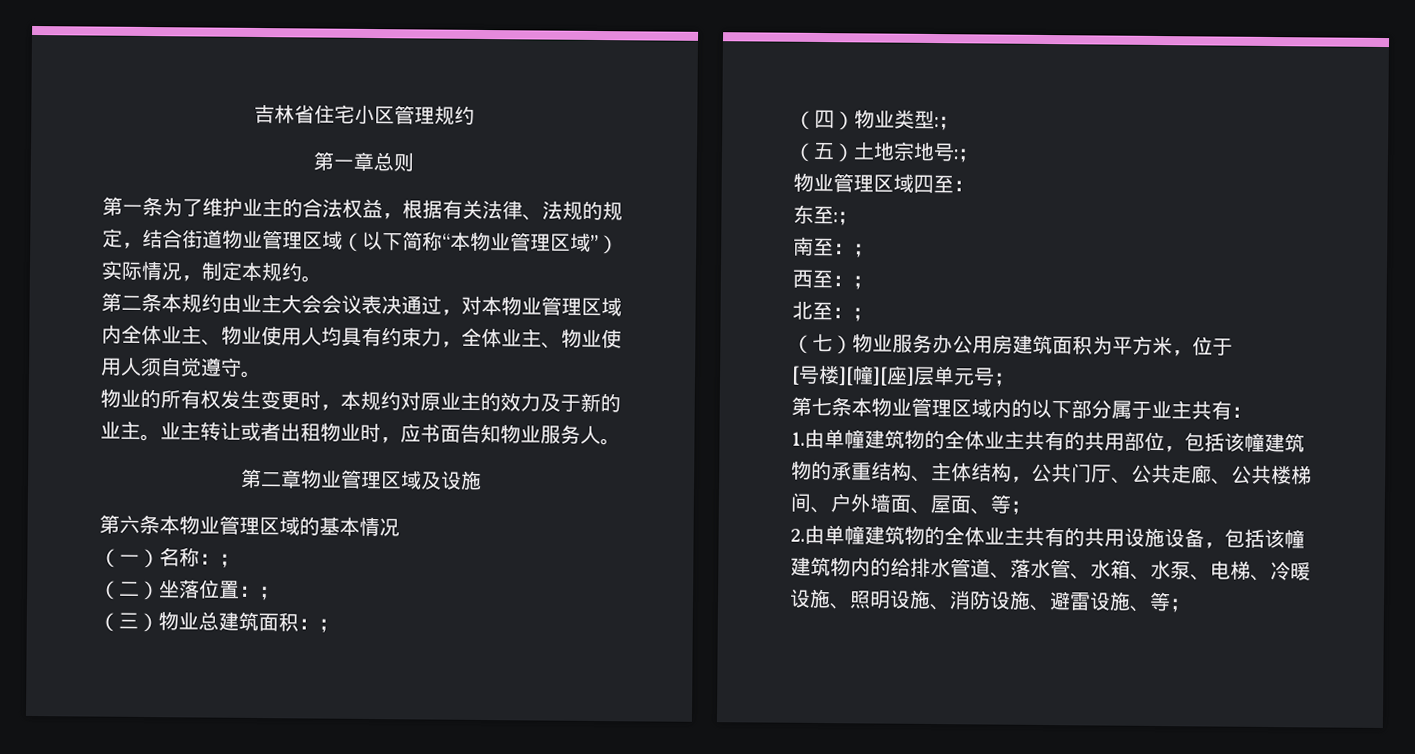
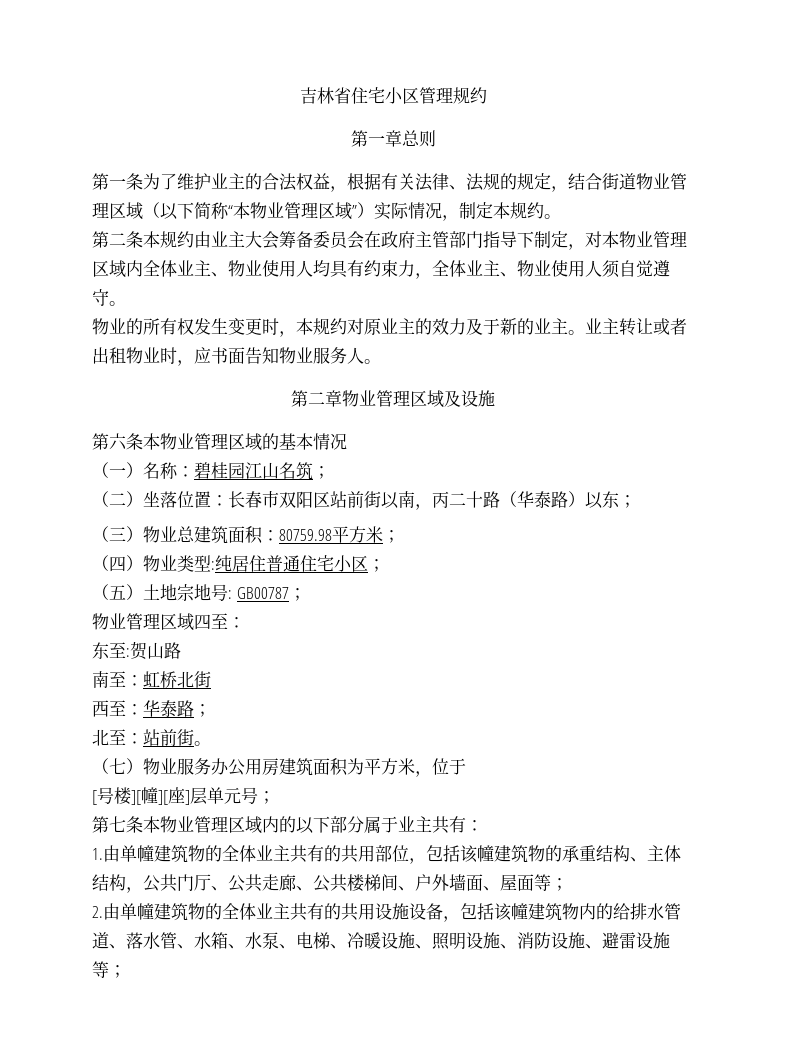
[321,294,442,315] 会议表决通过 -> [279,231,568,249] 筹备委员会在政府主管部门指导下制定
(220, 559) none -> [194,462,313,480] 碧桂园江山名筑
(260, 591) none -> [228,491,619,510] 长春市双阳区站前街以南，丙二十路（华泰路）以东
(319, 624) none -> [279,526,383,543] 80759.98平方米
(939, 122) none -> [215,555,368,572] 纯居住普通住宅小区
(959, 154) none -> [236,587,289,599] GB00787
[837,211,858,226] ； -> [130,641,181,660] 贺山路
[853,243,874,258] ； -> [143,671,211,688] 虹桥北街
(853, 281) none -> [143,700,194,717] 华泰路
[852,307,873,322] ； -> [143,729,211,746] 站前街。
[970,508,991,515] 、 -> (534, 882) none
[1129,605,1150,612] 、 -> (670, 940) none

